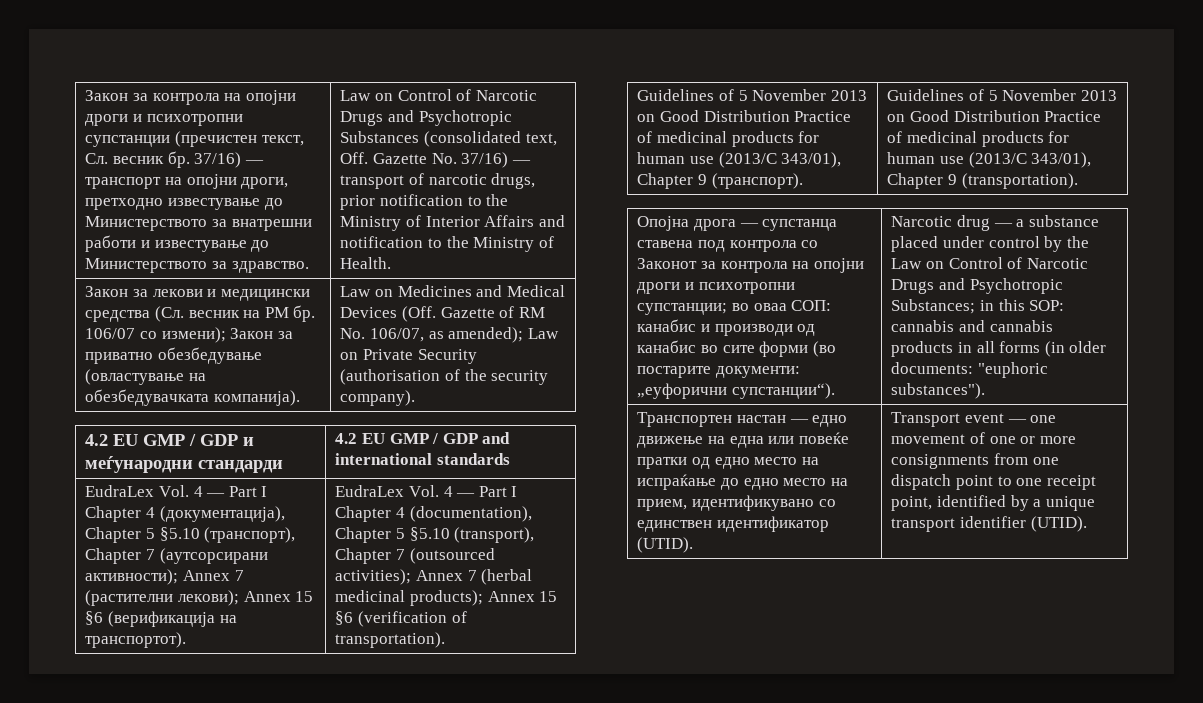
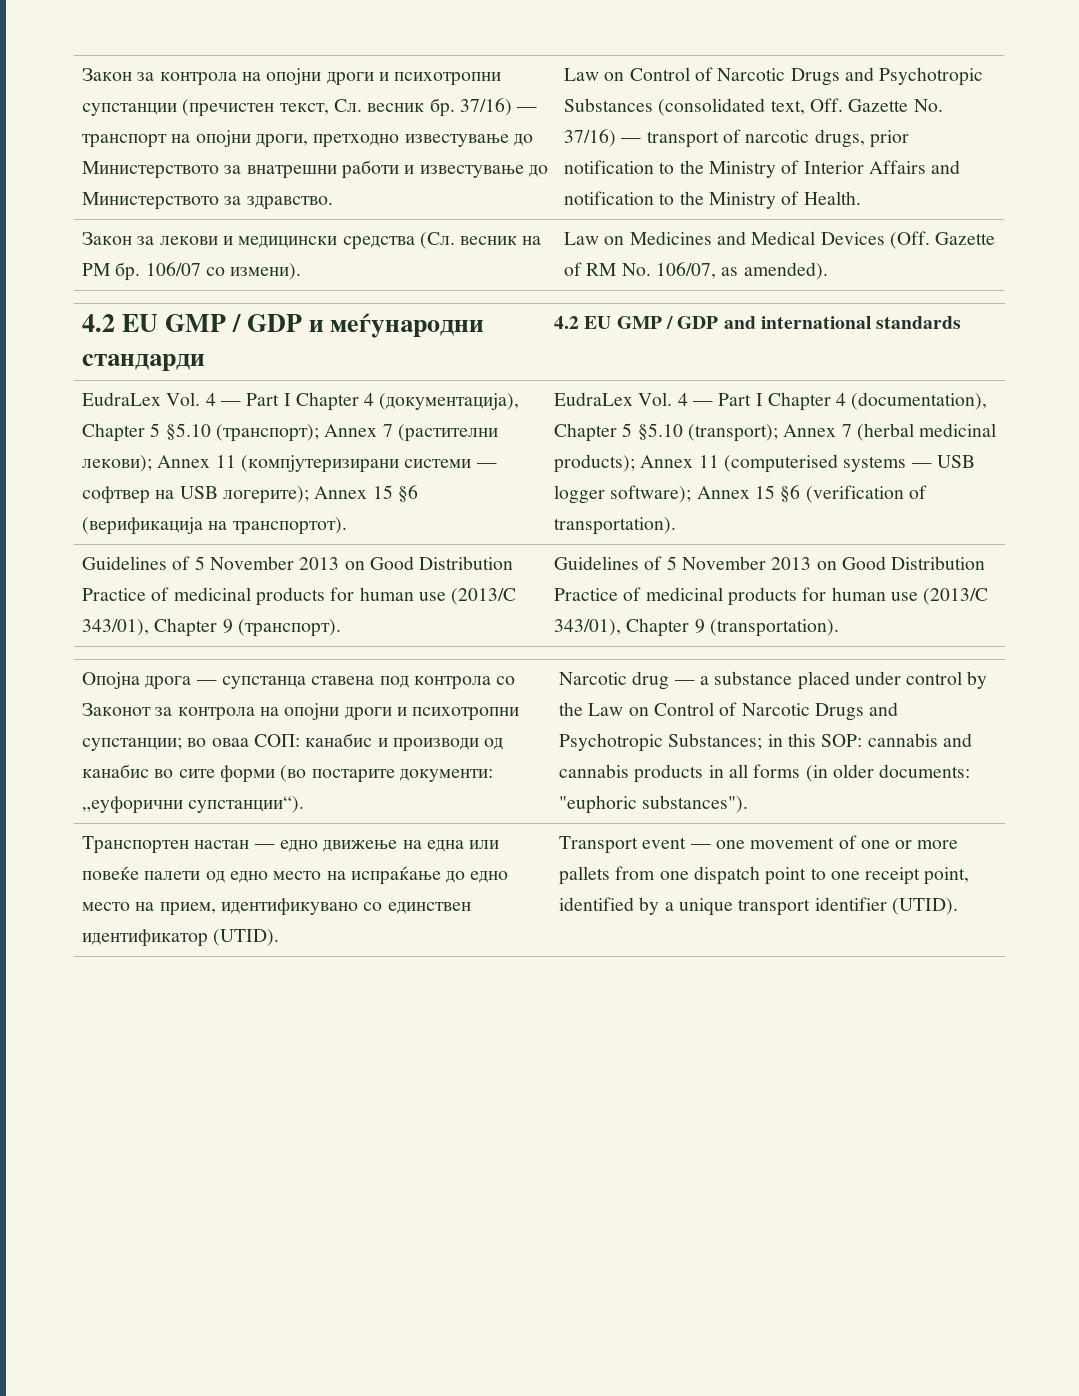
[161,327,293,343] [85,347,263,364] [85,369,207,385] [85,389,301,406] измени); Закон за приватно обезбедување (овластување на обезбедувачката компанија). -> [230,263,302,280] измени).
[448,327,559,343] [340,349,477,364] [340,369,549,385] [340,390,416,406] amended); Law on Private Security (authorisation of the security company). -> [743,262,828,280] amended).
[204,527,296,543] [85,548,268,564] [85,569,179,585] (транспорт), Chapter 7 (аутсорсирани активности); -> [216,424,320,442] (транспорт);
(291, 596) none -> [215,455,497,473] [82,486,368,504] 11 (компјутеризирани системи — софтвер на USB логерите); Annex
[454,527,535,543] [335,548,495,564] [335,569,412,585] (transport), Chapter 7 (outsourced activities); -> [688,424,779,442] (transport);
(535, 596) none -> [698,454,975,473] [554,485,750,504] 11 (computerised systems — USB logger software); Annex
[637,457,688,469] пратки -> [144,871,201,880] палети
[891,454,990,469] consignments -> [559,866,611,885] pallets

